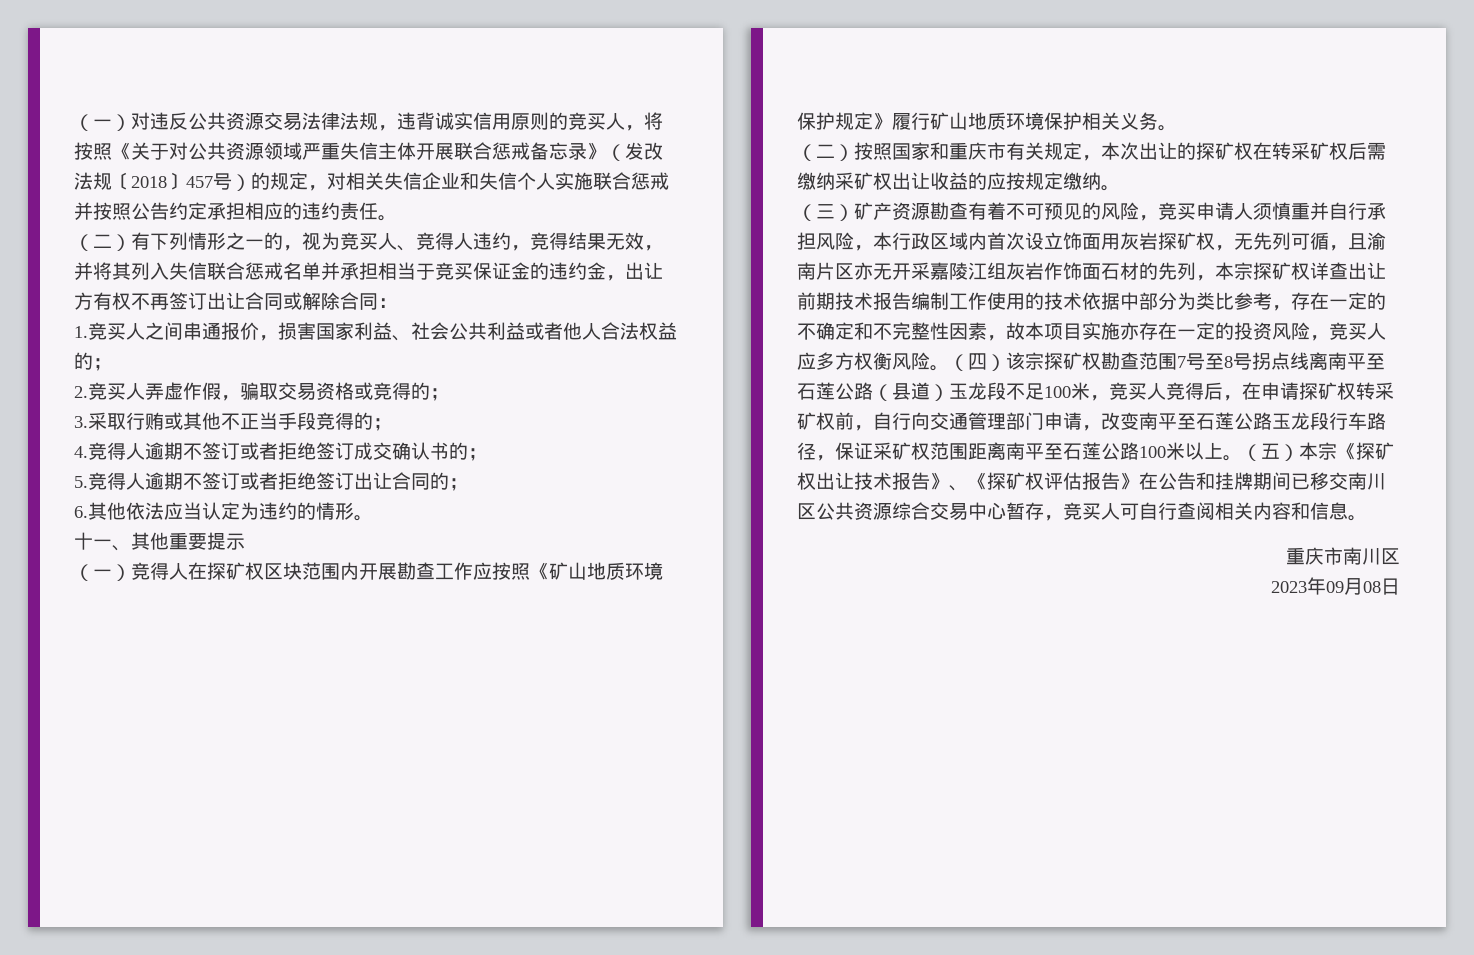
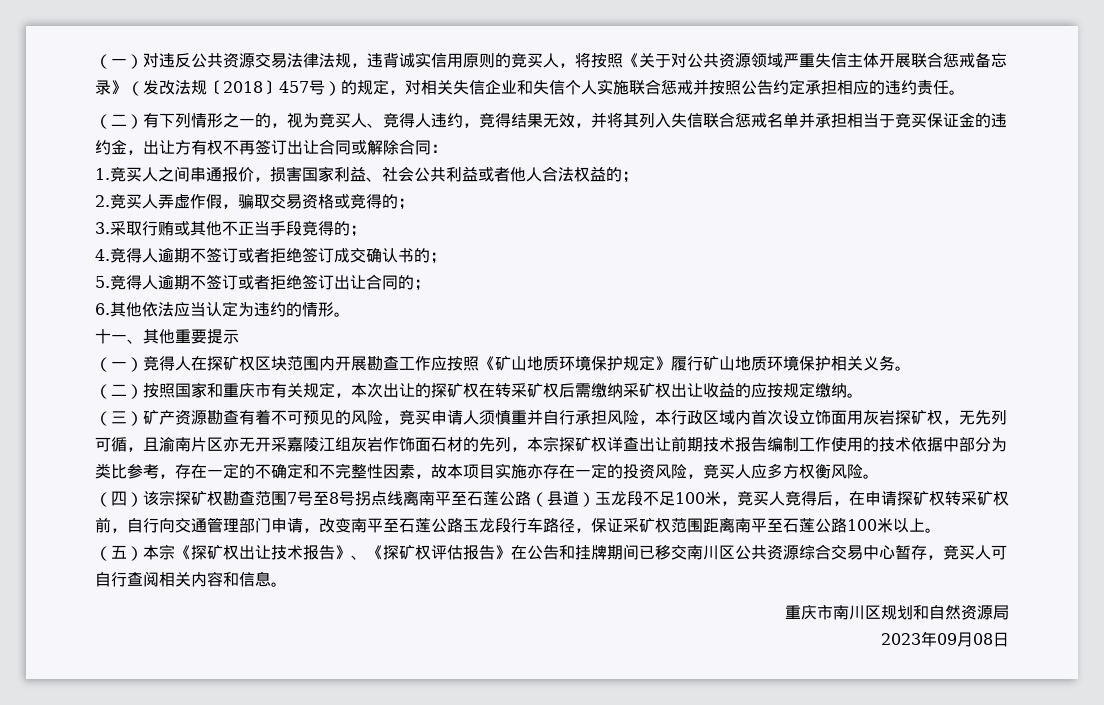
(949, 368) none -> (879, 476) //
(1242, 458) none -> (941, 530) //
(1400, 556) none -> [881,605,1009,620] 规划和自然资源局

